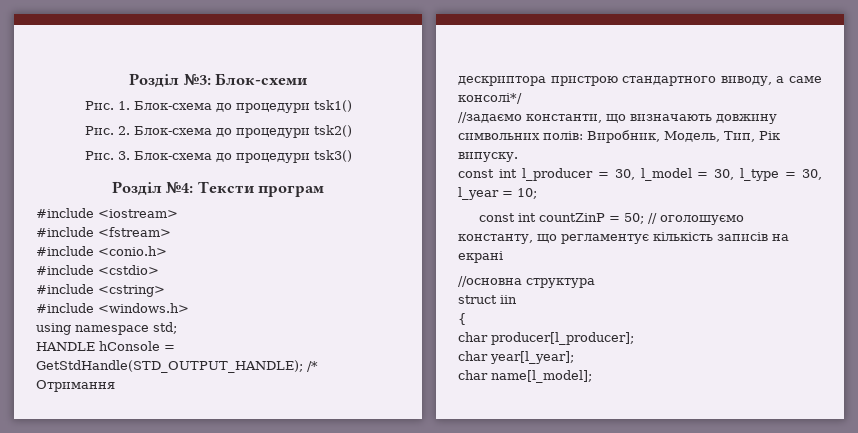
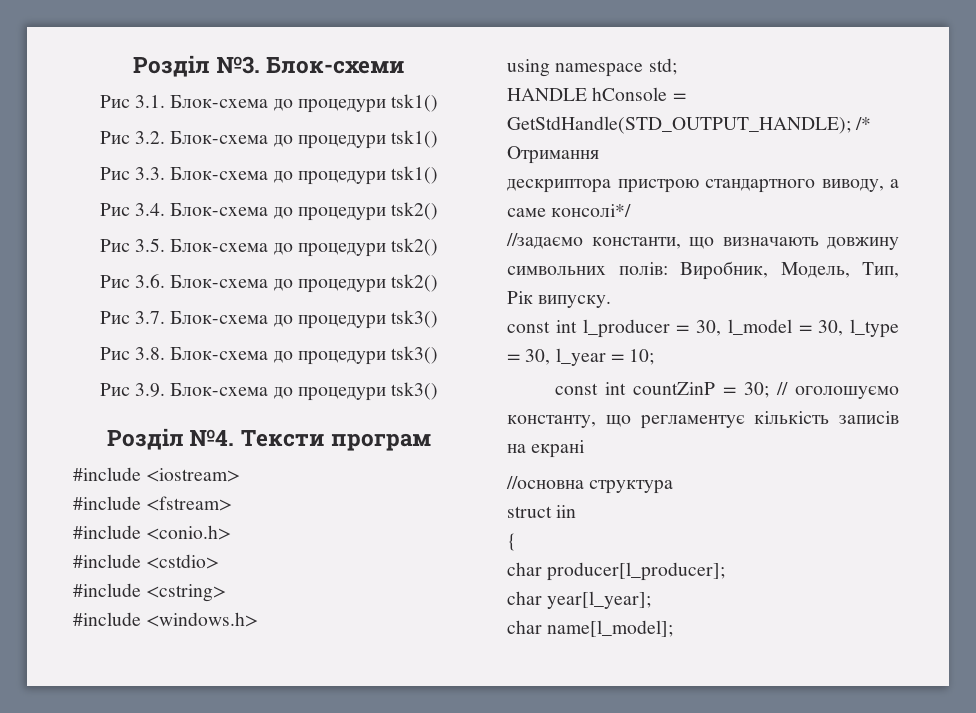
[129,73,211,88] Розділ №3: -> [133,55,260,77] Розділ №3.
[84,100,352,113] [84,125,352,138] [84,151,130,160] Рис. 1. Блок-схема до процедури tsk1() // Рис. 2. Блок-схема до процедури tsk2() // Рис. 3. -> [99,94,439,113] [99,130,439,149] [99,166,439,185] [99,202,439,221] [99,238,439,257] [99,274,439,293] [99,310,439,329] [99,346,439,365] [99,383,166,397] Рис 3.1. Блок-схема до процедури tsk1() // Рис 3.2. Блок-схема до процедури tsk1() // Рис 3.3. Блок-схема до процедури tsk1() // Рис 3.4. Блок-схема до процедури tsk2() // Рис 3.5. Блок-схема до процедури tsk2() // Рис 3.6. Блок-схема до процедури tsk2() // Рис 3.7. Блок-схема до процедури tsk3() // Рис 3.8. Блок-схема до процедури tsk3() // Рис 3.9.
[165,182,194,193] №4: -> [190,429,235,446] №4.
[624,213,645,224] 50; -> [744,382,770,398] 30;

